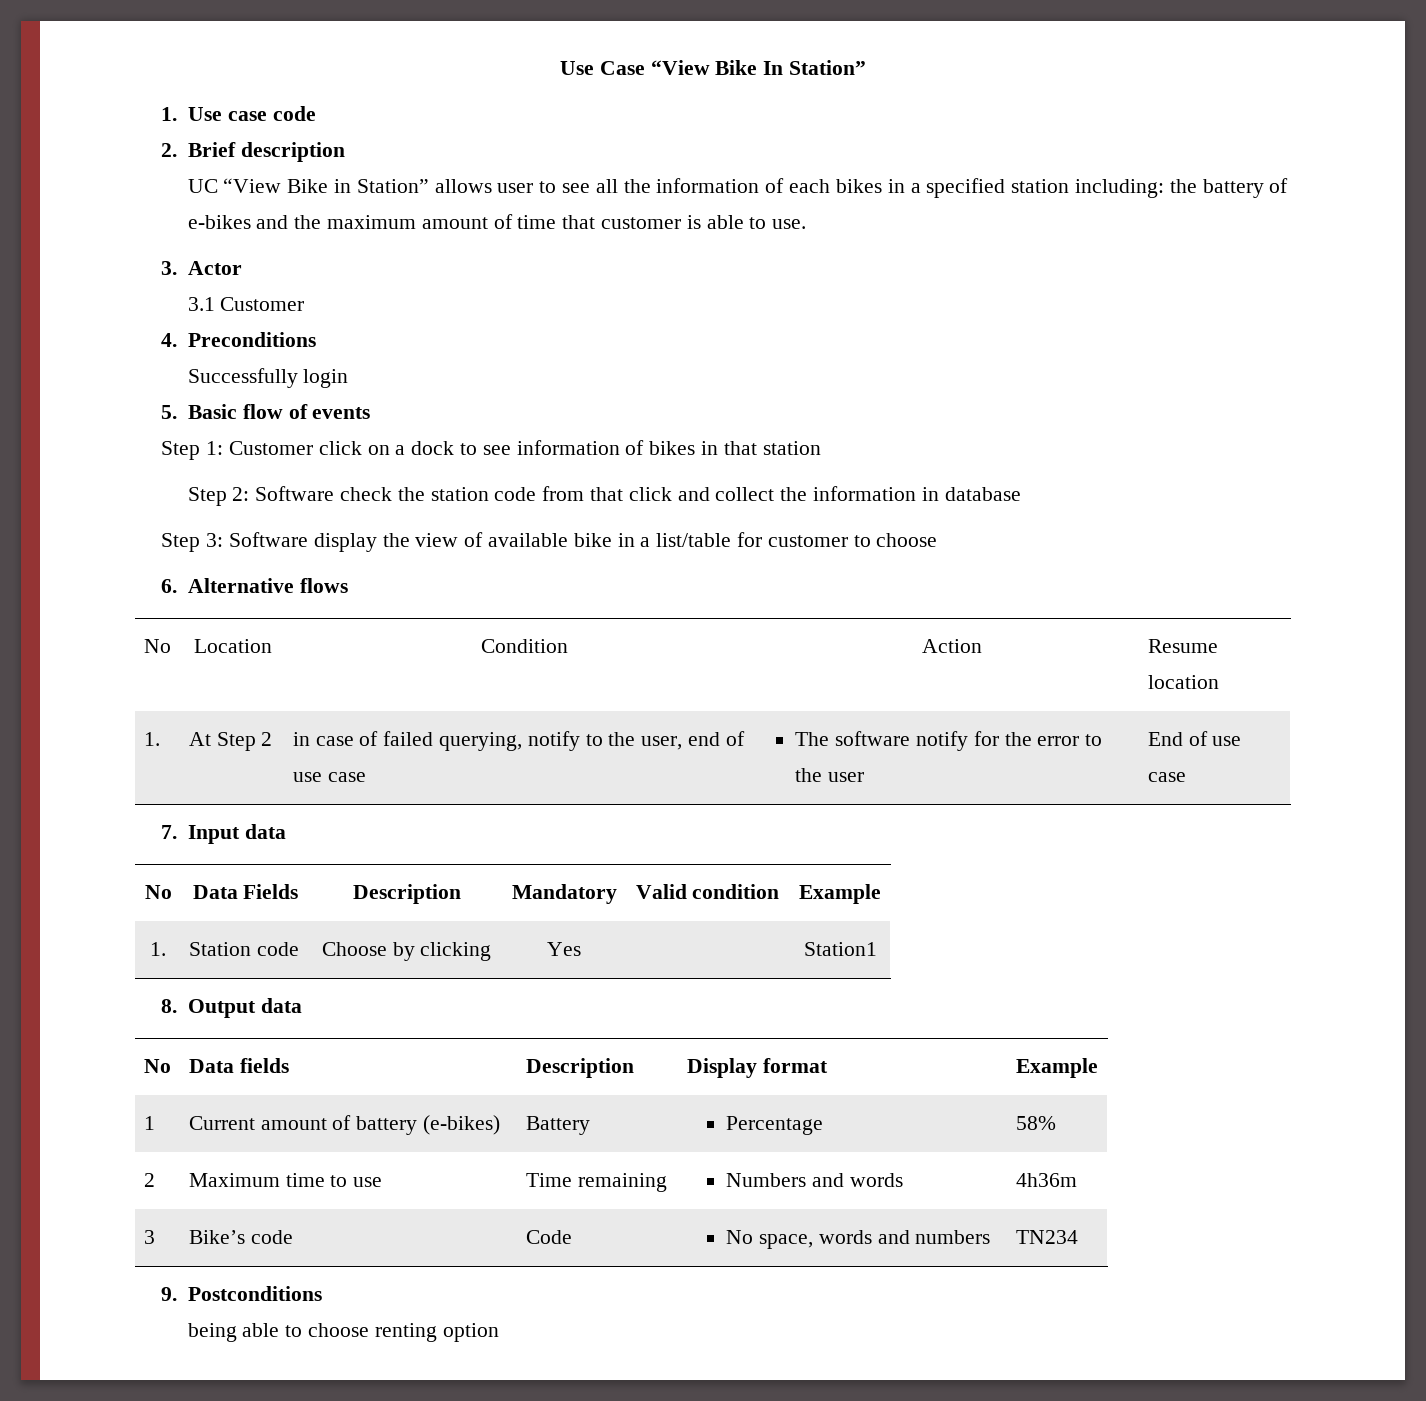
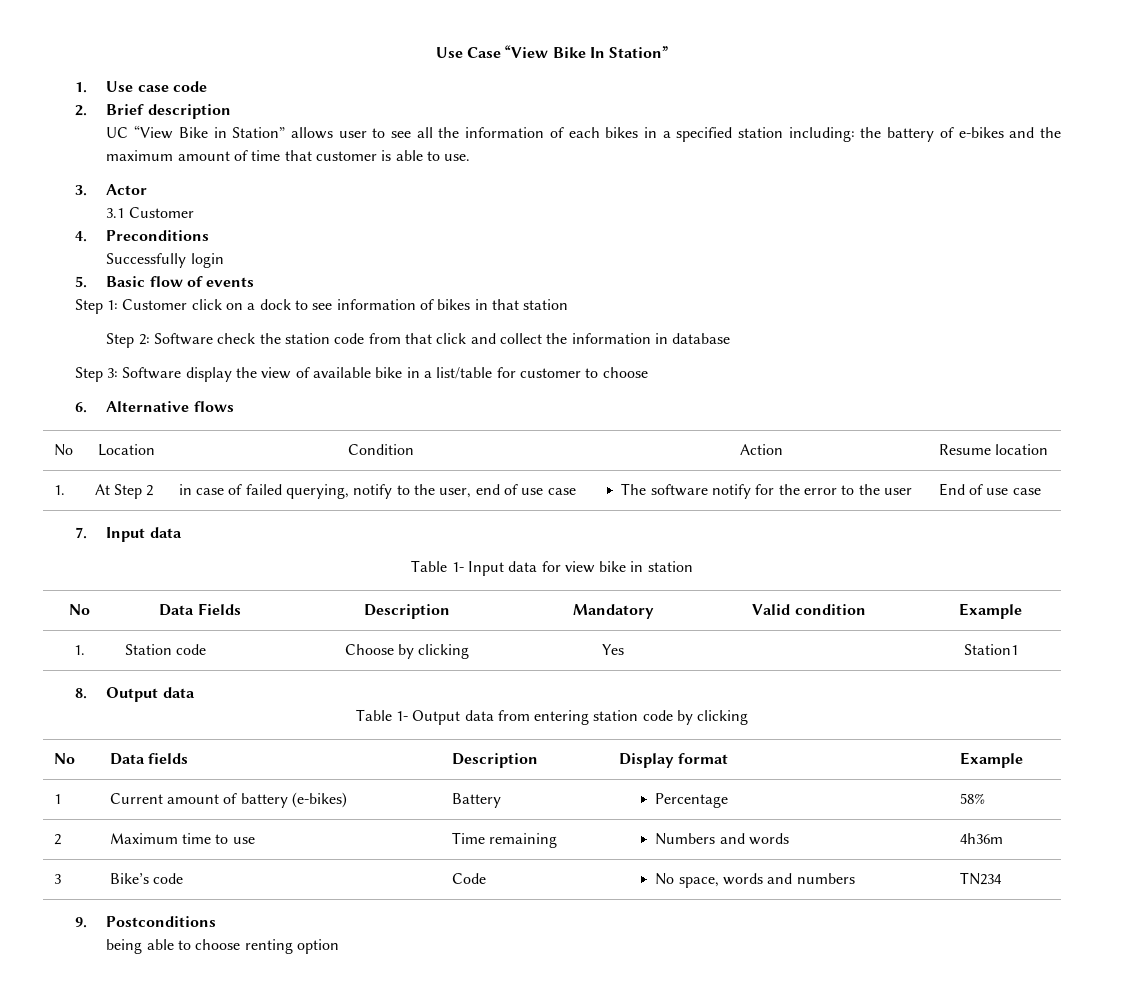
(286, 831) none -> [411,560,693,576] // Table 1- Input data for view bike in station
(302, 1005) none -> [355,709,749,725] // Table 1- Output data from entering station code by clicking

